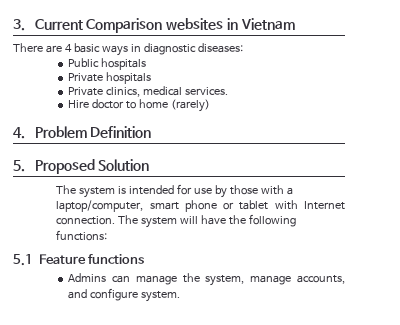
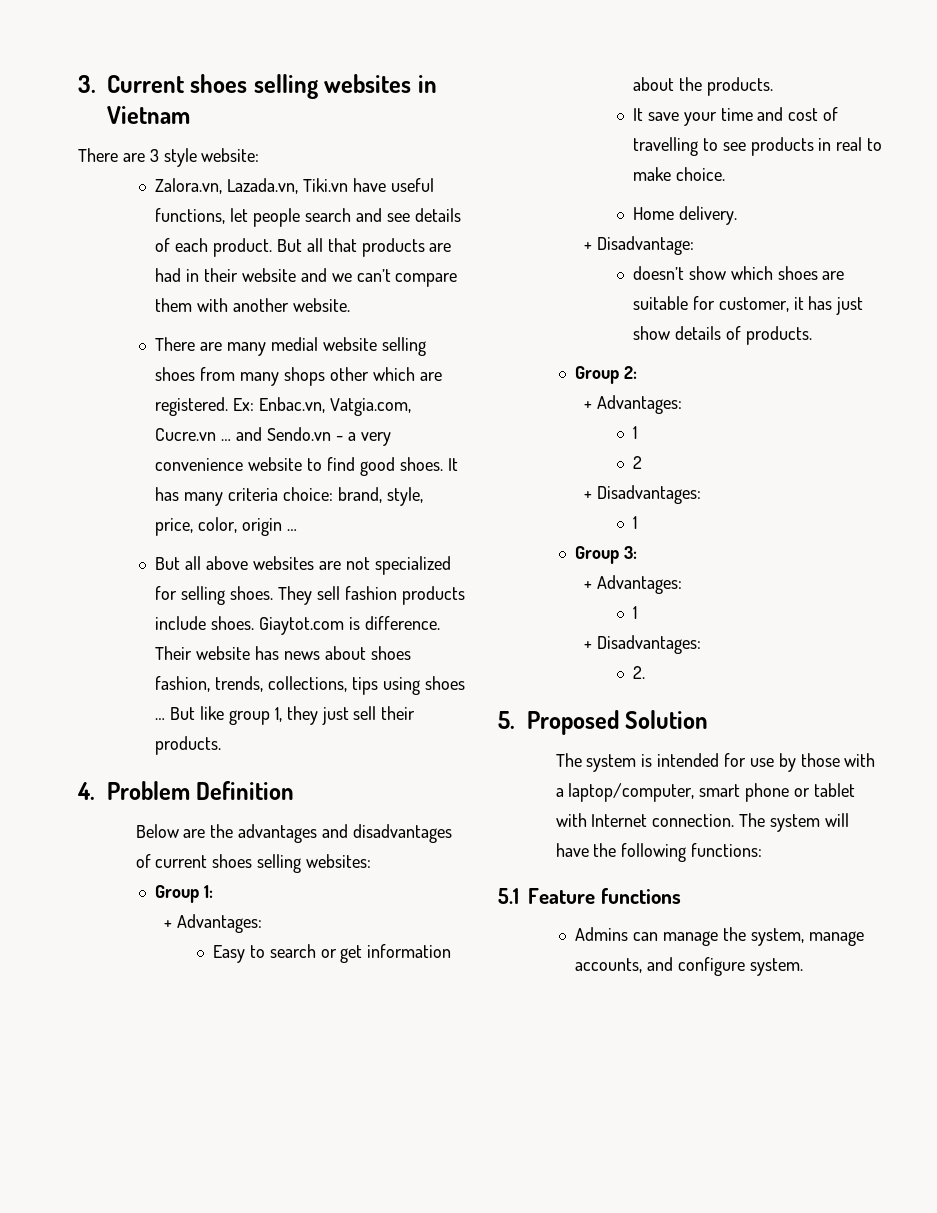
[86,18,163,33] Comparison -> [190,74,318,99] shoes selling
[64,43,243,56] [68,58,147,70] [68,72,152,84] [68,86,229,97] [68,99,211,112] [13,126,152,139] 4 basic ways in diagnostic diseases: // Public hospitals // Private hospitals // Private clinics, medical services. // Hire doctor to home (rarely) // 4. Problem Definition -> [149,148,260,167] [155,178,434,194] [155,208,461,227] [155,238,452,257] [155,268,458,287] [155,298,350,312] [155,337,426,356] [155,367,442,386] [155,397,411,416] [155,427,391,446] [155,457,458,476] [155,487,423,506] [155,517,297,536] [155,556,451,575] [155,586,465,605] [155,616,440,635] [155,646,411,660] [155,676,465,695] [155,706,416,725] [155,736,222,755] [77,781,295,800] [135,824,452,843] [135,854,372,873] [155,885,214,903] [164,914,263,933] [213,944,452,963] [633,77,773,96] [633,107,839,126] [633,137,883,156] [633,167,725,181] [633,206,737,225] [584,236,695,255] [633,266,845,280] [633,296,864,315] [633,326,812,345] [575,366,638,384] [584,395,683,414] [633,426,638,439] [633,456,643,469] [584,485,702,504] [633,516,638,529] [575,546,638,564] [584,575,683,594] [633,606,638,619] [584,635,702,654] [633,666,646,679] 3 style website: // Zalora.vn, Lazada.vn, Tiki.vn have useful functions, let people search and see details of each product. But all that products are had in their website and we can’t compare them with another website. // There are many medial website selling shoes from many shops other which are registered. Ex: Enbac.vn, Vatgia.com, Cucre.vn … and Sendo.vn - a very convenience website to find good shoes. It has many criteria choice: brand, style, price, color, origin … // But all above websites are not specialized for selling shoes. They sell fashion products include shoes. Giaytot.com is difference. Their website has news about shoes fashion, trends, collections, tips using shoes … But like group 1, they just sell their products. // 4. Problem Definition // Below are the advantages and disadvantages of current shoes selling websites: // Group 1: // + Advantages: // Easy to search or get information about the products. // It save your time and cost of travelling to see products in real to make choice. // Home delivery. // + Disadvantage: // doesn’t show which shoes are suitable for customer, it has just show details of products. // Group 2: // + Advantages: // 1 // 2 // + Disadvantages: // 1 // Group 3: // + Advantages: // 1 // + Disadvantages: // 2.

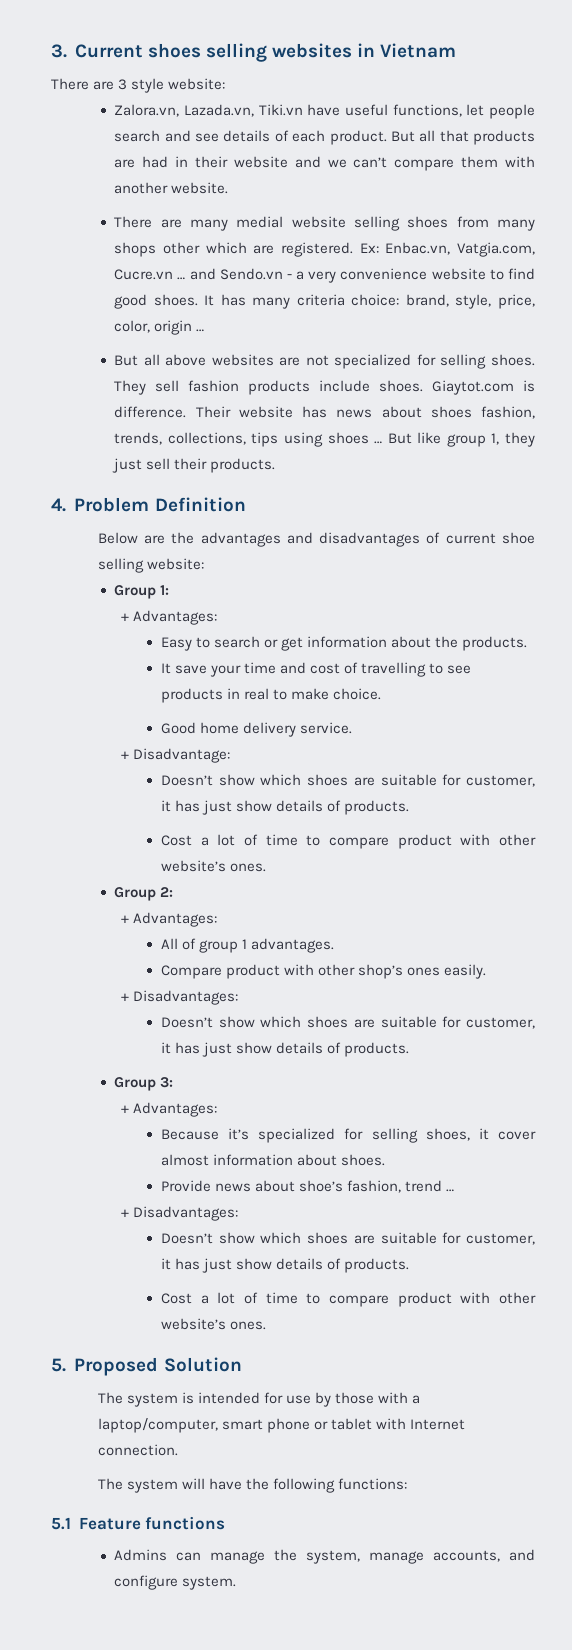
[212,854,372,873] shoes selling websites: -> [502,532,535,544] [97,558,204,573] shoe selling website:
[633,206,737,225] [584,236,695,255] [633,266,685,280] Home delivery. // + Disadvantage: // doesn’t -> [160,722,353,737] [121,748,231,763] [160,774,535,787] [160,800,410,815] [160,834,536,849] [160,860,267,872] [114,887,174,901] [121,912,218,927] [160,938,335,953] [160,964,487,979] [121,990,239,1005] [160,1017,213,1028] Good home delivery service. // + Disadvantage: // Doesn’t show which shoes are suitable for customer, it has just show details of products. // Cost a lot of time to compare product with other website’s ones. // Group 2: // + Advantages: // All of group 1 advantages. // Compare product with other shop’s ones easily. // + Disadvantages: // Doesn’t
[624,366,638,379] [584,395,683,414] [633,426,638,439] [633,456,643,469] [584,485,702,504] [633,516,638,529] [575,546,638,564] [584,575,683,594] [633,606,638,619] [584,635,702,654] [633,666,646,679] 2: // + Advantages: // 1 // 2 // + Disadvantages: // 1 // Group 3: // + Advantages: // 1 // + Disadvantages: // 2. -> [160,1077,174,1088] [121,1102,218,1117] [160,1128,537,1143] [160,1154,386,1166] [160,1180,455,1193] [121,1206,239,1221] [160,1232,535,1245] [160,1258,410,1273] [160,1292,536,1307] [160,1318,267,1330] 3: // + Advantages: // Because it’s specialized for selling shoes, it cover almost information about shoes. // Provide news about shoe’s fashion, trend … // + Disadvantages: // Doesn’t show which shoes are suitable for customer, it has just show details of products. // Cost a lot of time to compare product with other website’s ones.
(735, 820) none -> (178, 1450) //

